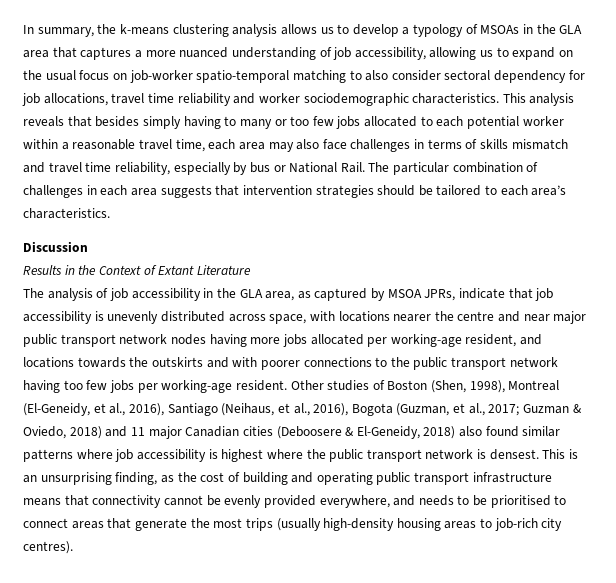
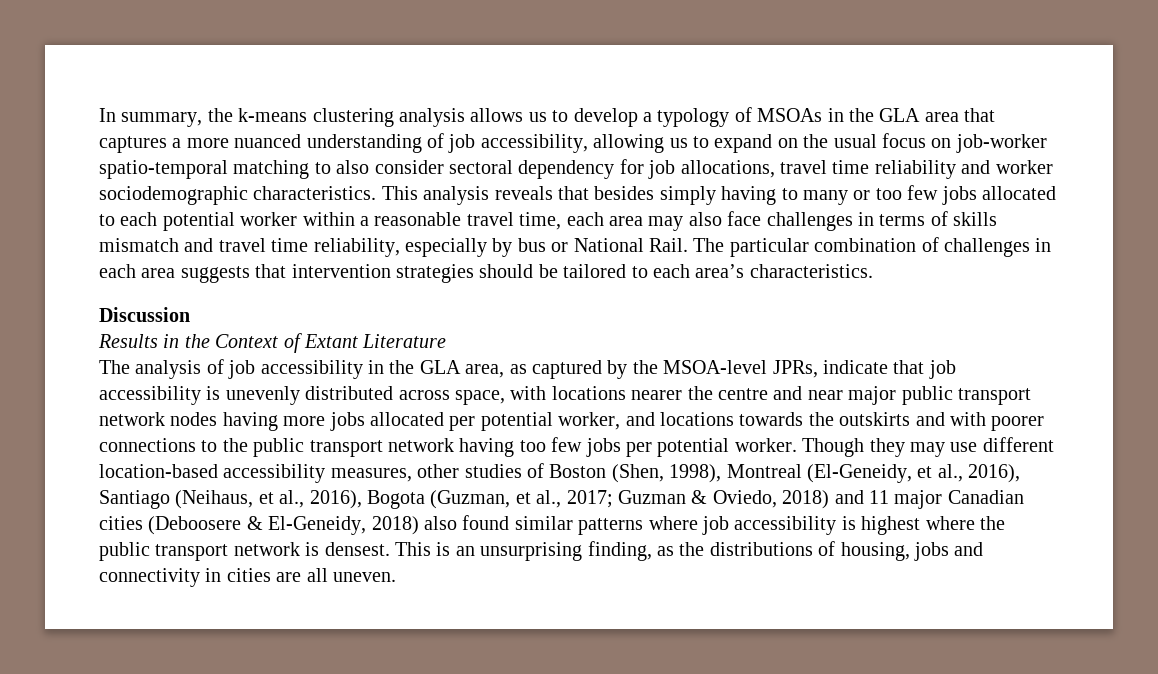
[387,289,422,298] MSOA -> [632,360,768,374] the MSOA-level
[390,334,517,347] working-age resident, -> [480,412,621,431] potential worker,
[161,380,324,393] working-age resident. Other -> [657,437,1054,457] [99,464,460,483] potential worker. Though they may use different location-based accessibility measures, other
[200,472,552,485] [23,495,567,508] [23,518,563,531] [23,541,73,554] cost of building and operating public transport infrastructure means that connectivity cannot be evenly provided everywhere, and needs to be prioritised to connect areas that generate the most trips (usually high-density housing areas to job-rich city centres). -> [709,541,984,561] [99,568,396,587] distributions of housing, jobs and connectivity in cities are all uneven.

